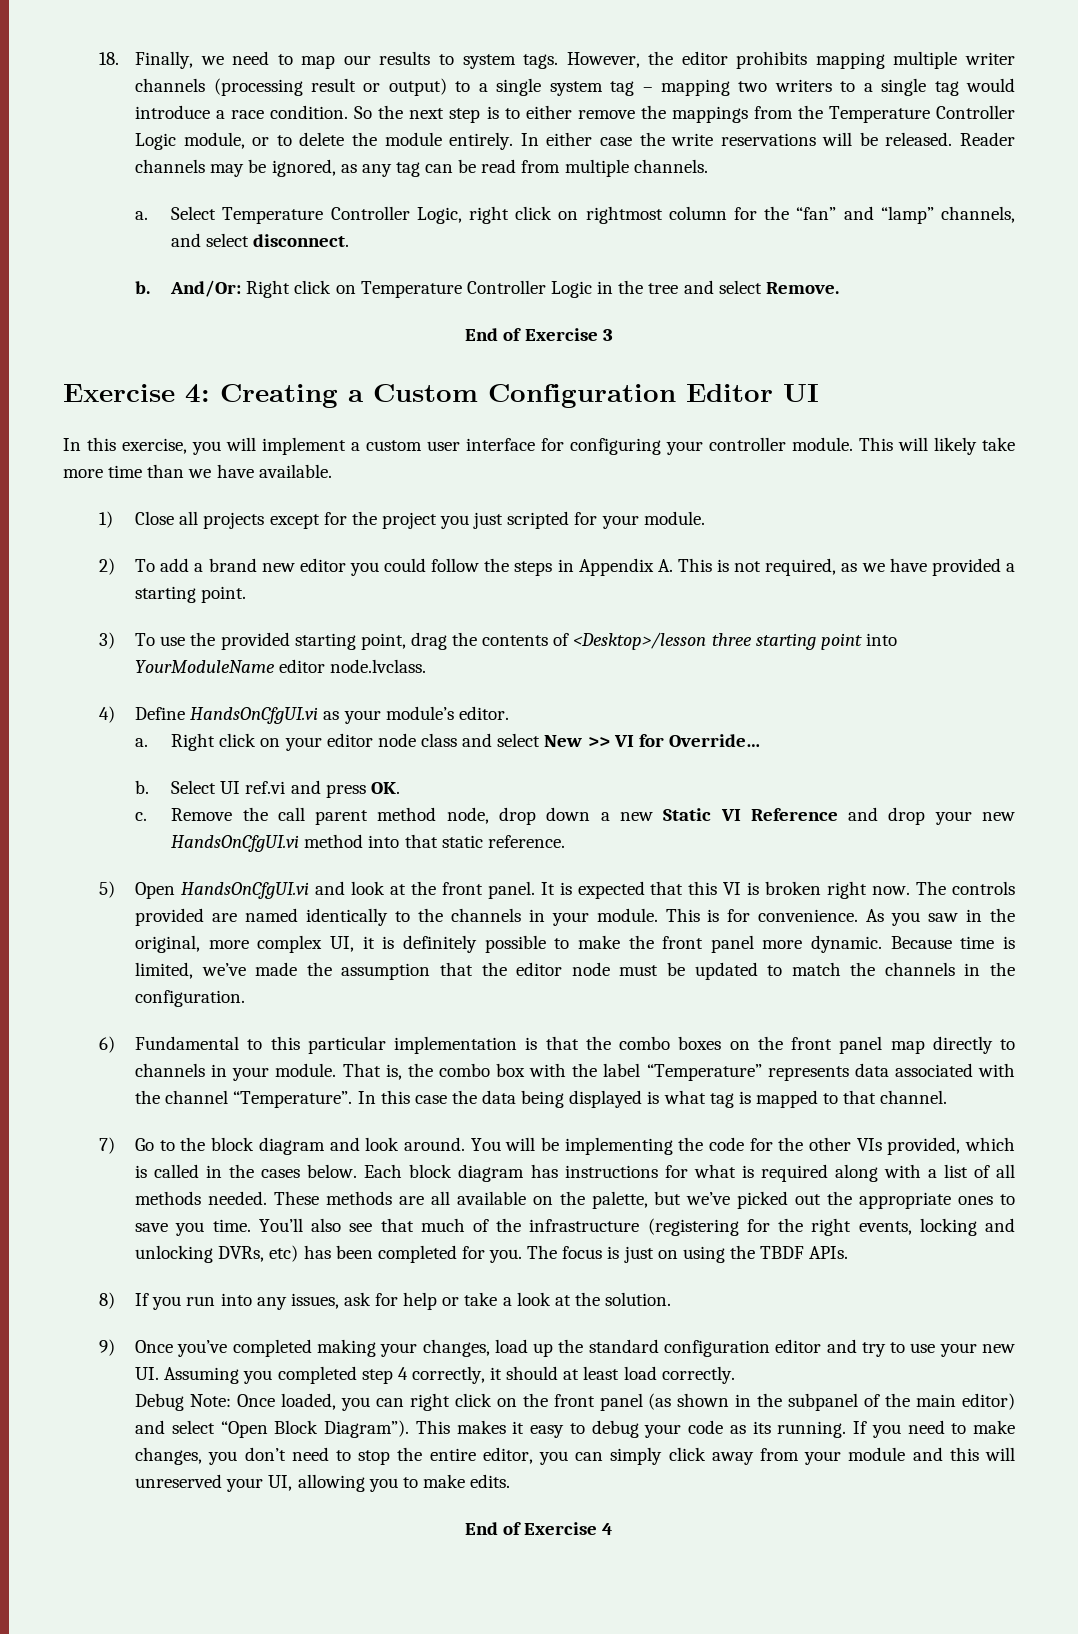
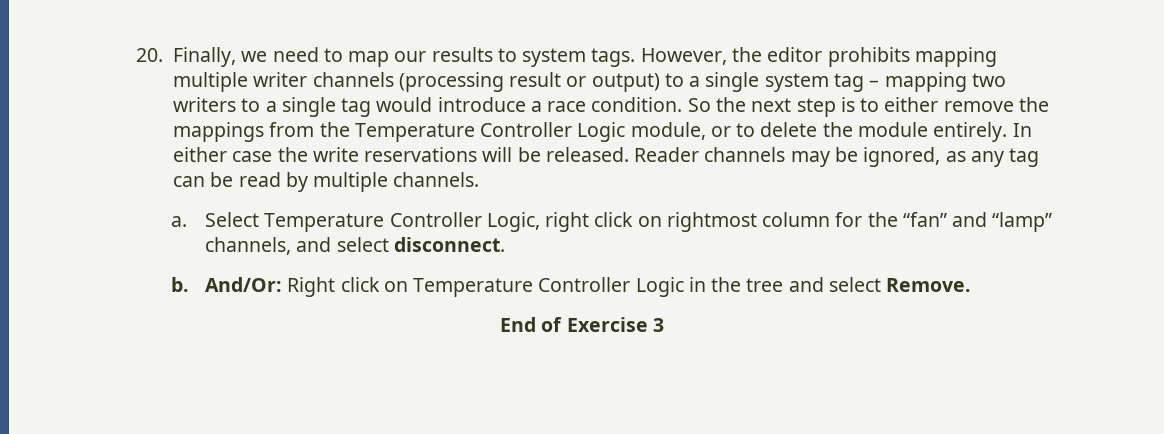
[99,52,120,65] 18. -> [136,48,164,62] 20.
[521,160,561,173] from -> [285,172,308,192] by
[63,384,819,408] [63,437,1015,455] [63,464,332,478] [99,511,705,529] [99,558,1016,576] [135,586,247,603] [99,632,897,650] [135,659,427,673] [99,706,509,724] [135,733,761,751] [135,780,400,798] [135,807,1016,825] [171,834,565,852] [99,881,1016,899] [135,908,1015,926] [135,935,1016,953] [135,962,1015,980] [135,990,246,1007] [99,1036,1015,1054] [135,1063,1015,1081] [135,1090,948,1108] [99,1137,1015,1155] [135,1164,1015,1182] [135,1191,1015,1209] [135,1218,1015,1236] [135,1245,849,1263] [99,1292,672,1310] [99,1339,1016,1357] [135,1366,735,1384] [135,1393,1016,1411] [135,1420,1015,1438] [135,1447,1016,1465] [135,1474,511,1492] [464,1522,614,1535] // Exercise 4: Creating a Custom Configuration Editor UI // In this exercise, you will implement a custom user interface for configuring your controller module. This will likely take more time than we have available. // 1) Close all projects except for the project you just scripted for your module. // 2) To add a brand new editor you could follow the steps in Appendix A. This is not required, as we have provided a starting point. // 3) To use the provided starting point, drag the contents of <Desktop>/lesson three starting point into YourModuleName editor node.lvclass. // 4) Define HandsOnCfgUI.vi as your module’s editor. // a. Right click on your editor node class and select New >> VI for Override… // b. Select UI ref.vi and press OK. // c. Remove the call parent method node, drop down a new Static VI Reference and drop your new HandsOnCfgUI.vi method into that static reference. // 5) Open HandsOnCfgUI.vi and look at the front panel. It is expected that this VI is broken right now. The controls provided are named identically to the channels in your module. This is for convenience. As you saw in the original, more complex UI, it is definitely possible to make the front panel more dynamic. Because time is limited, we’ve made the assumption that the editor node must be updated to match the channels in the configuration. // 6) Fundamental to this particular implementation is that the combo boxes on the front panel map directly to channels in your module. That is, the combo box with the label “Temperature” represents data associated with the channel “Temperature”. In this case the data being displayed is what tag is mapped to that channel. // 7) Go to the block diagram and look around. You will be implementing the code for the other VIs provided, which is called in the cases below. Each block diagram has instructions for what is required along with a list of all methods needed. These methods are all available on the palette, but we’ve picked out the appropriate ones to save you time. You’ll also see that much of the infrastructure (registering for the right events, locking and unlocking DVRs, etc) has been completed for you. The focus is just on using the TBDF APIs. // 8) If you run into any issues, ask for help or take a look at the solution. // 9) Once you’ve completed making your changes, load up the standard configuration editor and try to use your new UI. Assuming you completed step 4 correctly, it should at least load correctly. // Debug Note: Once loaded, you can right click on the front panel (as shown in the subpanel of the main editor) and select “Open Block Diagram”). This makes it easy to debug your code as its running. If you need to make changes, you don’t need to stop the entire editor, you can simply click away from your module and this will unreserved your UI, allowing you to make edits. // End of Exercise 4 -> (664, 325) none

